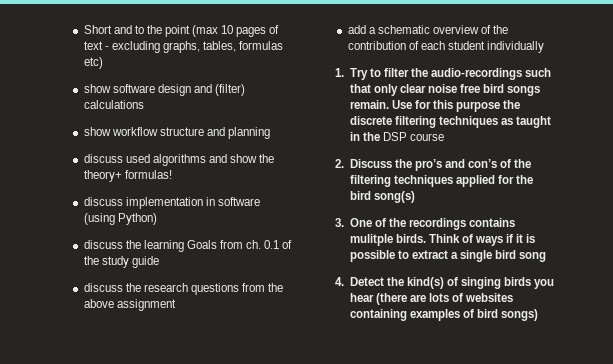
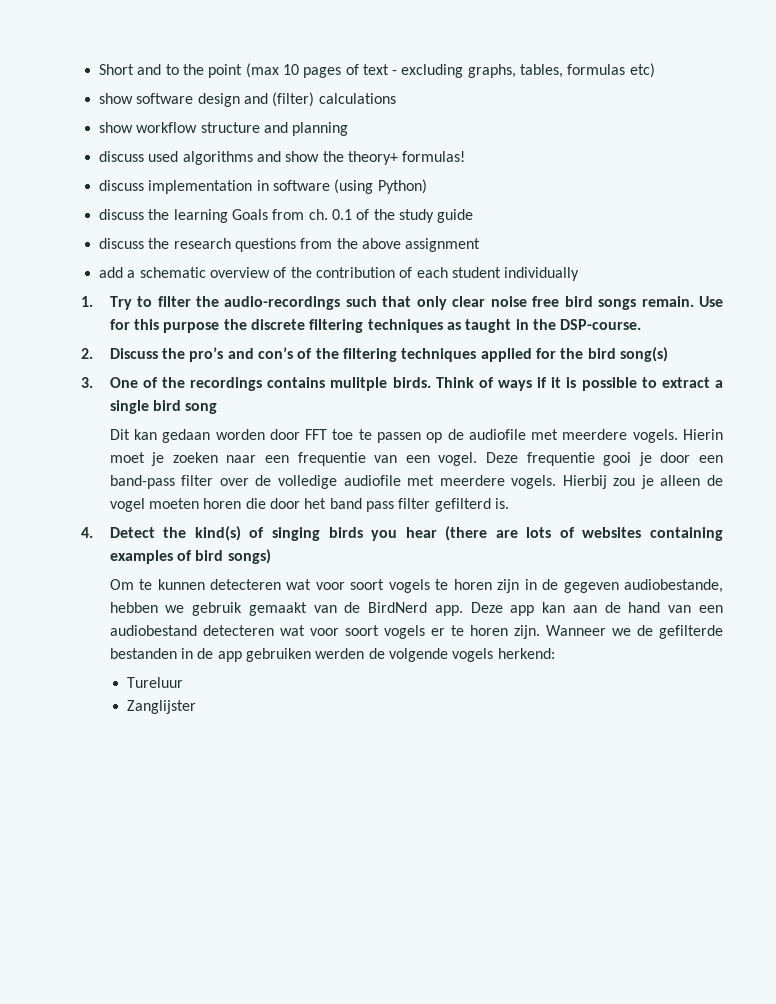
[382,132,445,141] DSP course -> [560,319,642,330] DSP-course.
(547, 257) none -> [109,429,723,443] [109,452,723,466] [109,475,723,489] [109,498,509,512] // Dit kan gedaan worden door FFT toe te passen op de audiofile met meerdere vogels. Hierin moet je zoeken naar een frequentie van een vogel. Deze frequentie gooi je door een band-pass filter over de volledige audiofile met meerdere vogels. Hierbij zou je alleen de vogel moeten horen die door het band pass filter gefilterd is.
(539, 315) none -> [109,579,723,593] [109,602,723,616] [109,625,723,639] [109,648,555,662] [127,677,184,688] [127,700,197,714] // Om te kunnen detecteren wat voor soort vogels te horen zijn in de gegeven audiobestande, hebben we gebruik gemaakt van de BirdNerd app. Deze app kan aan de hand van een audiobestand detecteren wat voor soort vogels er te horen zijn. Wanneer we de gefilterde bestanden in de app gebruiken werden de volgende vogels herkend: // Tureluur // Zanglijster

